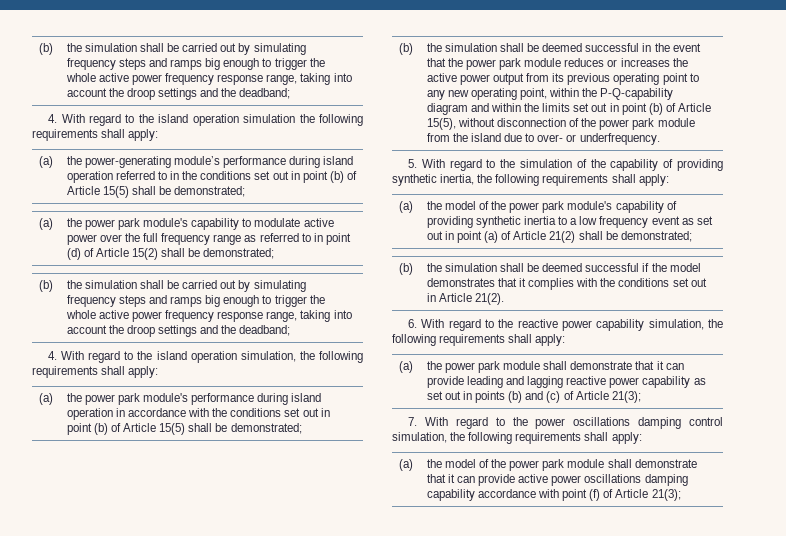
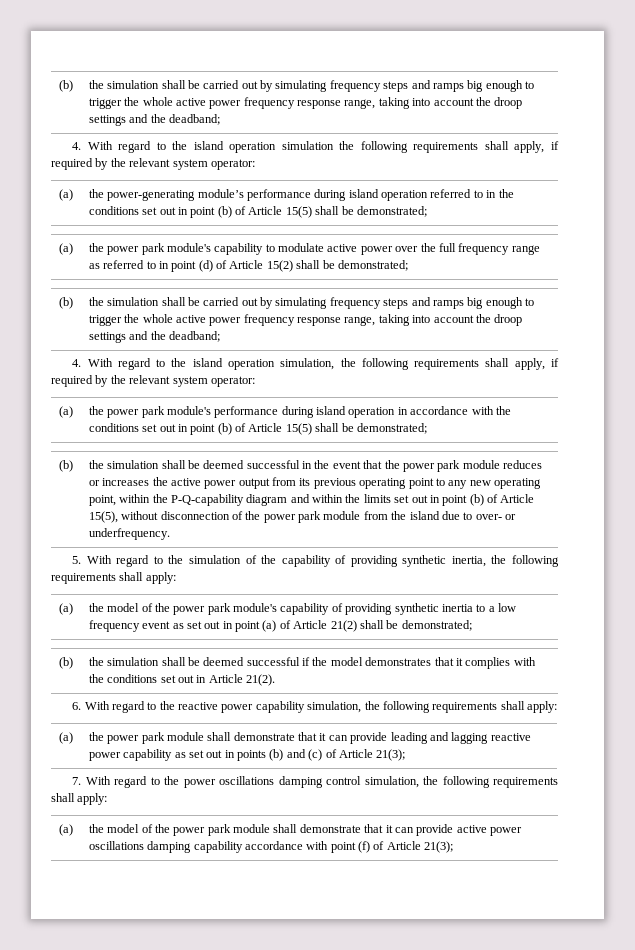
[128,129,159,141] apply: -> [514,141,560,153] [51,158,255,170] apply, if required by the relevant system operator:
[128,366,159,378] apply: -> [514,358,560,370] [51,375,255,387] apply, if required by the relevant system operator:

